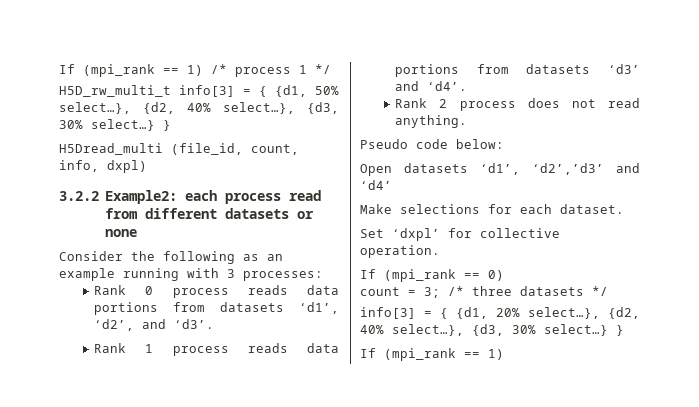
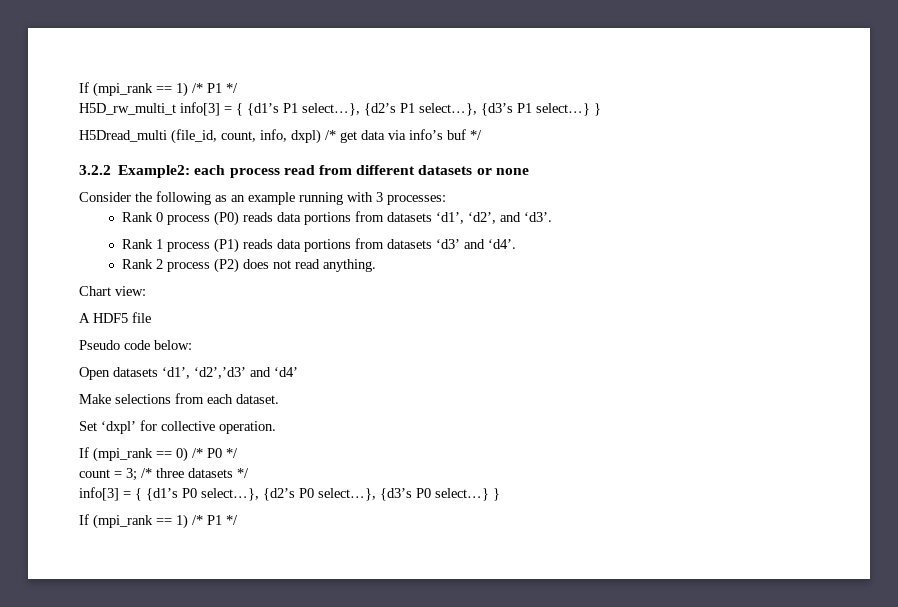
[59,64,307,77] If (mpi_rank == 1) /* process 1 -> [79,82,222,97] If (mpi_rank == 1) /* P1
[275,85,339,97] [59,102,339,114] [59,120,83,129] {d1, 50% select…}, {d2, 40% select…}, {d3, 30% -> [247,103,532,116] {d1’s P1 select…}, {d2’s P1 select…}, {d3’s P1
(147, 166) none -> [325,129,482,143] /* get data via info’s buf */
(229, 293) none -> [213,211,239,226] (P0)
(229, 351) none -> [213,238,239,253] (P1)
(516, 106) none -> [213,258,239,273] (P2)
(468, 121) none -> [79,286,146,296] [79,312,151,323] // Chart view: // A HDF5 file
[488,204,512,214] for -> [175,393,204,404] from
(504, 275) none -> [192,448,238,458] /* P0 */
[456,307,640,319] [360,324,536,336] {d1, 20% select…}, {d2, 40% select…}, {d3, 30% -> [146,488,431,501] {d1’s P0 select…}, {d2’s P0 select…}, {d3’s P0
(504, 354) none -> [192,515,238,525] /* P1 */

